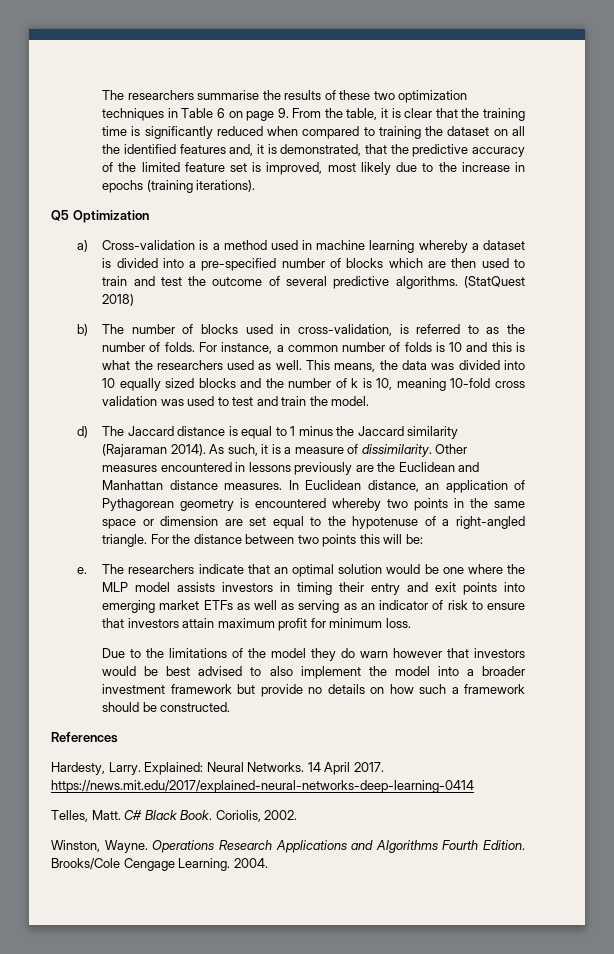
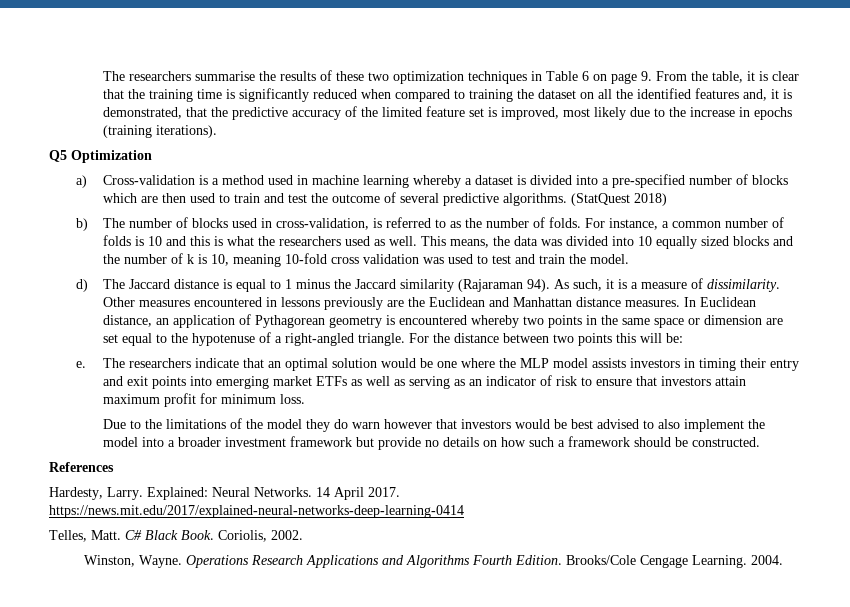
[170,444,206,456] 2014). -> [526,279,550,292] 94).

